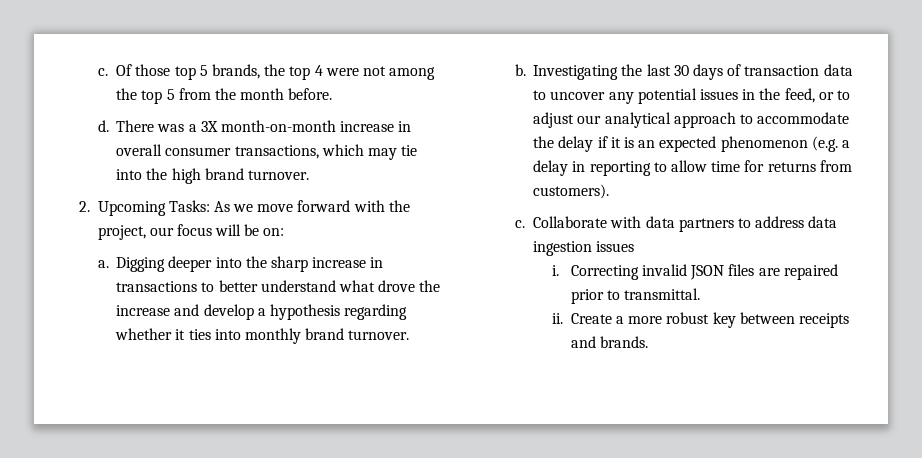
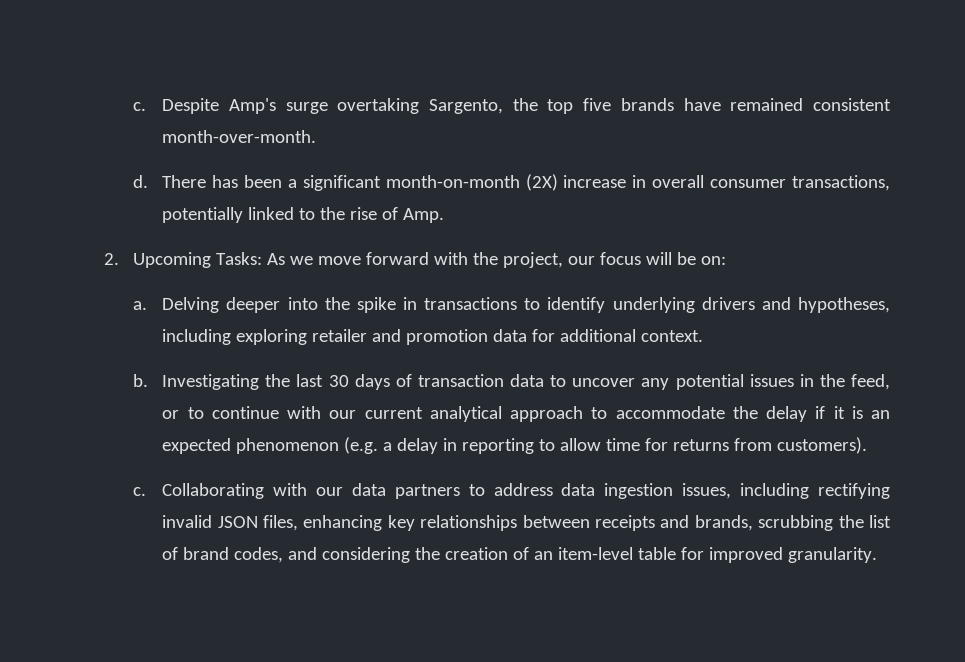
[97,64,436,80] [116,88,333,104] [97,120,337,132] c. Of those top 5 brands, the top 4 were not among the top 5 from the month before. // d. There was a 3X month-on-month -> [133,98,891,114] [162,130,317,143] [133,174,558,191] c. Despite Amp's surge overtaking Sargento, the top five brands have remained consistent month-over-month. // d. There has been a significant month-on-month (2X)
[321,144,418,160] [116,168,310,184] which may tie into the high brand turnover. -> [162,207,445,223] potentially linked to the rise of Amp.
[116,257,166,272] Digging -> [162,297,220,313] Delving
[271,256,367,272] sharp increase -> [356,297,396,313] spike
[218,280,441,292] [116,304,408,320] [115,328,410,344] better understand what drove the increase and develop a hypothesis regarding whether it ties into monthly brand turnover. -> [547,297,890,313] [162,329,704,345] identify underlying drivers and hypotheses, including exploring retailer and promotion data for additional context.
[533,112,602,128] adjust our -> [211,406,423,419] continue with our current
[533,216,642,228] Collaborate with -> [162,483,344,499] Collaborating with our
[596,241,635,252] [552,264,838,280] [570,288,701,304] [552,312,849,328] [570,336,649,348] issues // i. Correcting invalid JSON files are repaired prior to transmittal. // ii. Create a more robust key between receipts and brands. -> [682,483,890,499] [162,515,891,531] [162,547,878,563] issues, including rectifying invalid JSON files, enhancing key relationships between receipts and brands, scrubbing the list of brand codes, and considering the creation of an item-level table for improved granularity.

